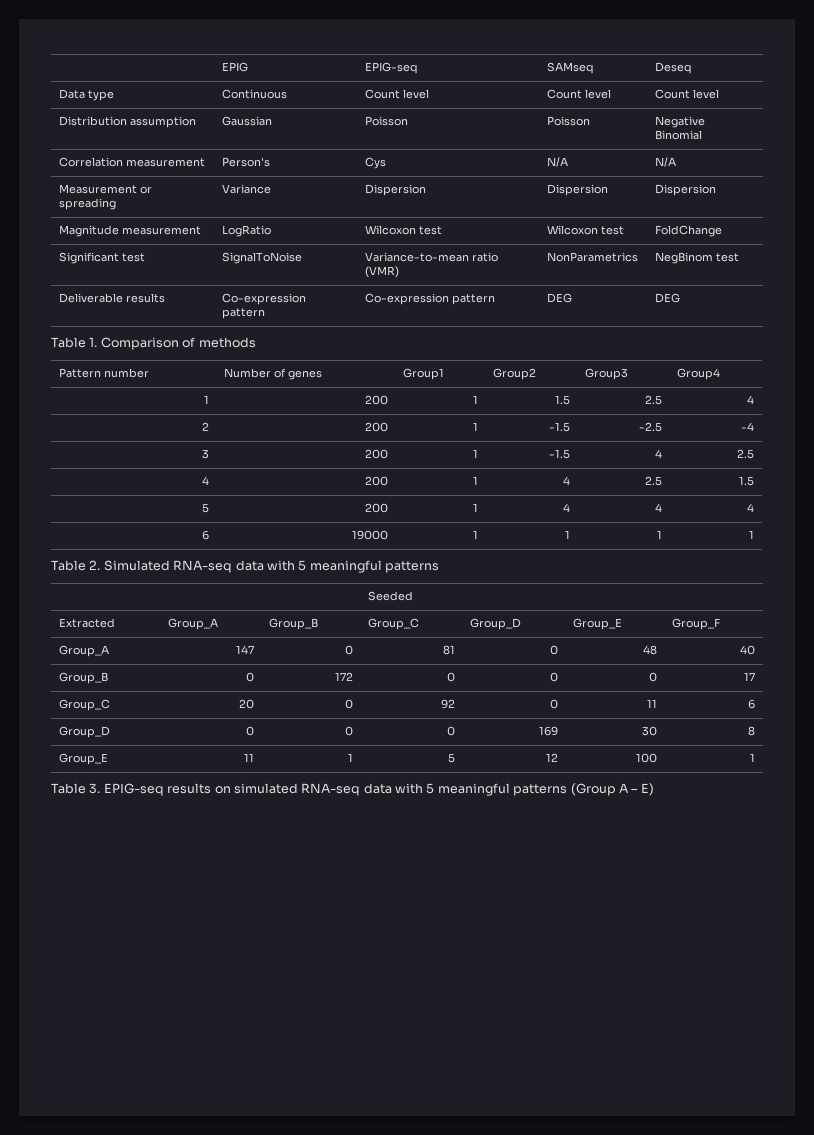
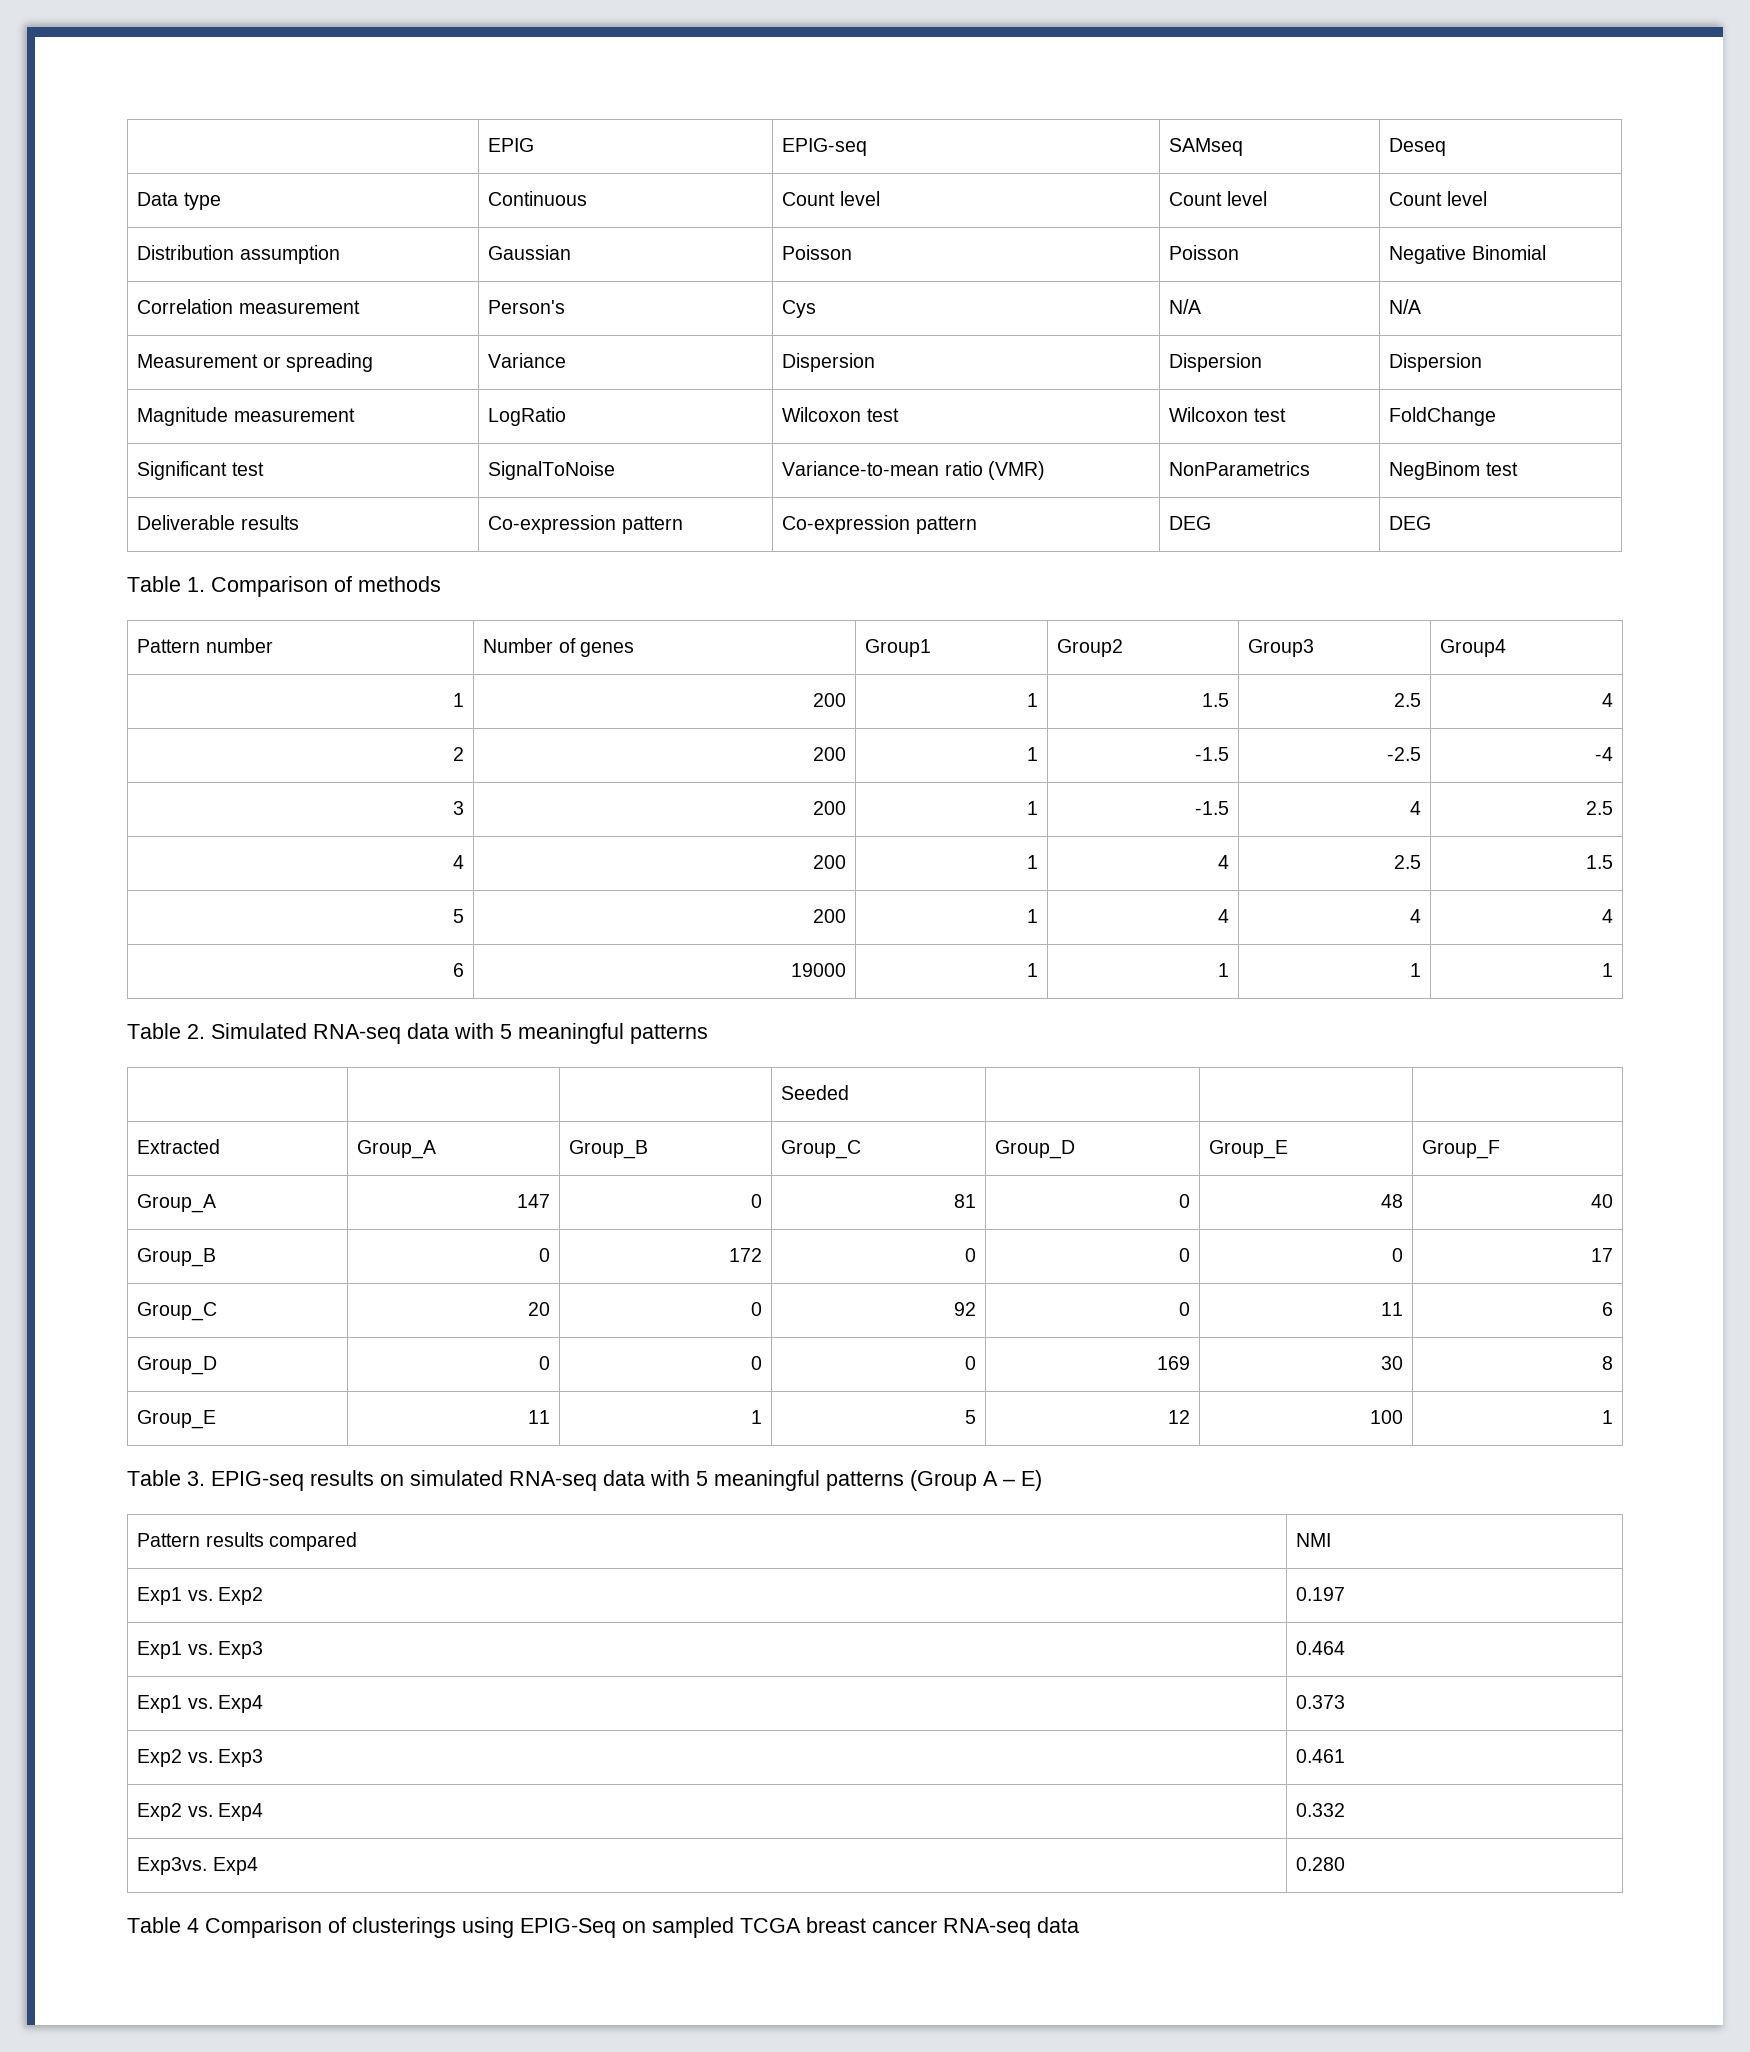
(654, 789) none -> [137,1532,357,1551] [1296,1533,1332,1547] [137,1587,263,1605] [1296,1587,1346,1601] [137,1641,263,1659] [1296,1641,1346,1655] [137,1695,263,1713] [1296,1695,1346,1709] [137,1749,263,1767] [1296,1749,1346,1763] [137,1803,263,1821] [1296,1803,1346,1817] [137,1857,258,1875] [1296,1857,1346,1871] [127,1917,1079,1938] // Pattern results compared | NMI // Exp1 vs. Exp2 | 0.197 // Exp1 vs. Exp3 | 0.464 // Exp1 vs. Exp4 | 0.373 // Exp2 vs. Exp3 | 0.461 // Exp2 vs. Exp4 | 0.332 // Exp3vs. Exp4 | 0.280 // Table 4 Comparison of clusterings using EPIG-Seq on sampled TCGA breast cancer RNA-seq data

